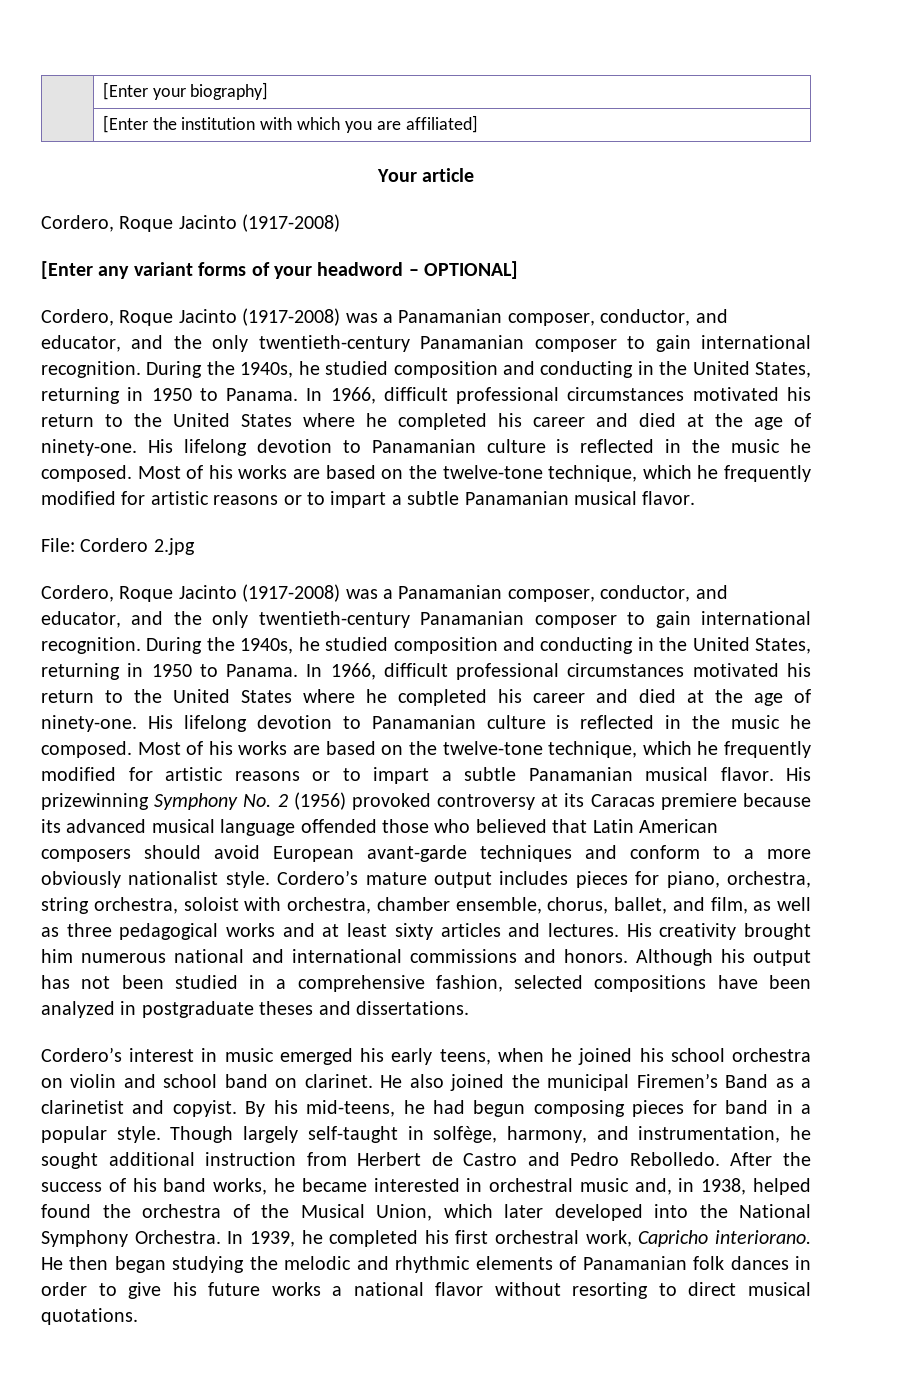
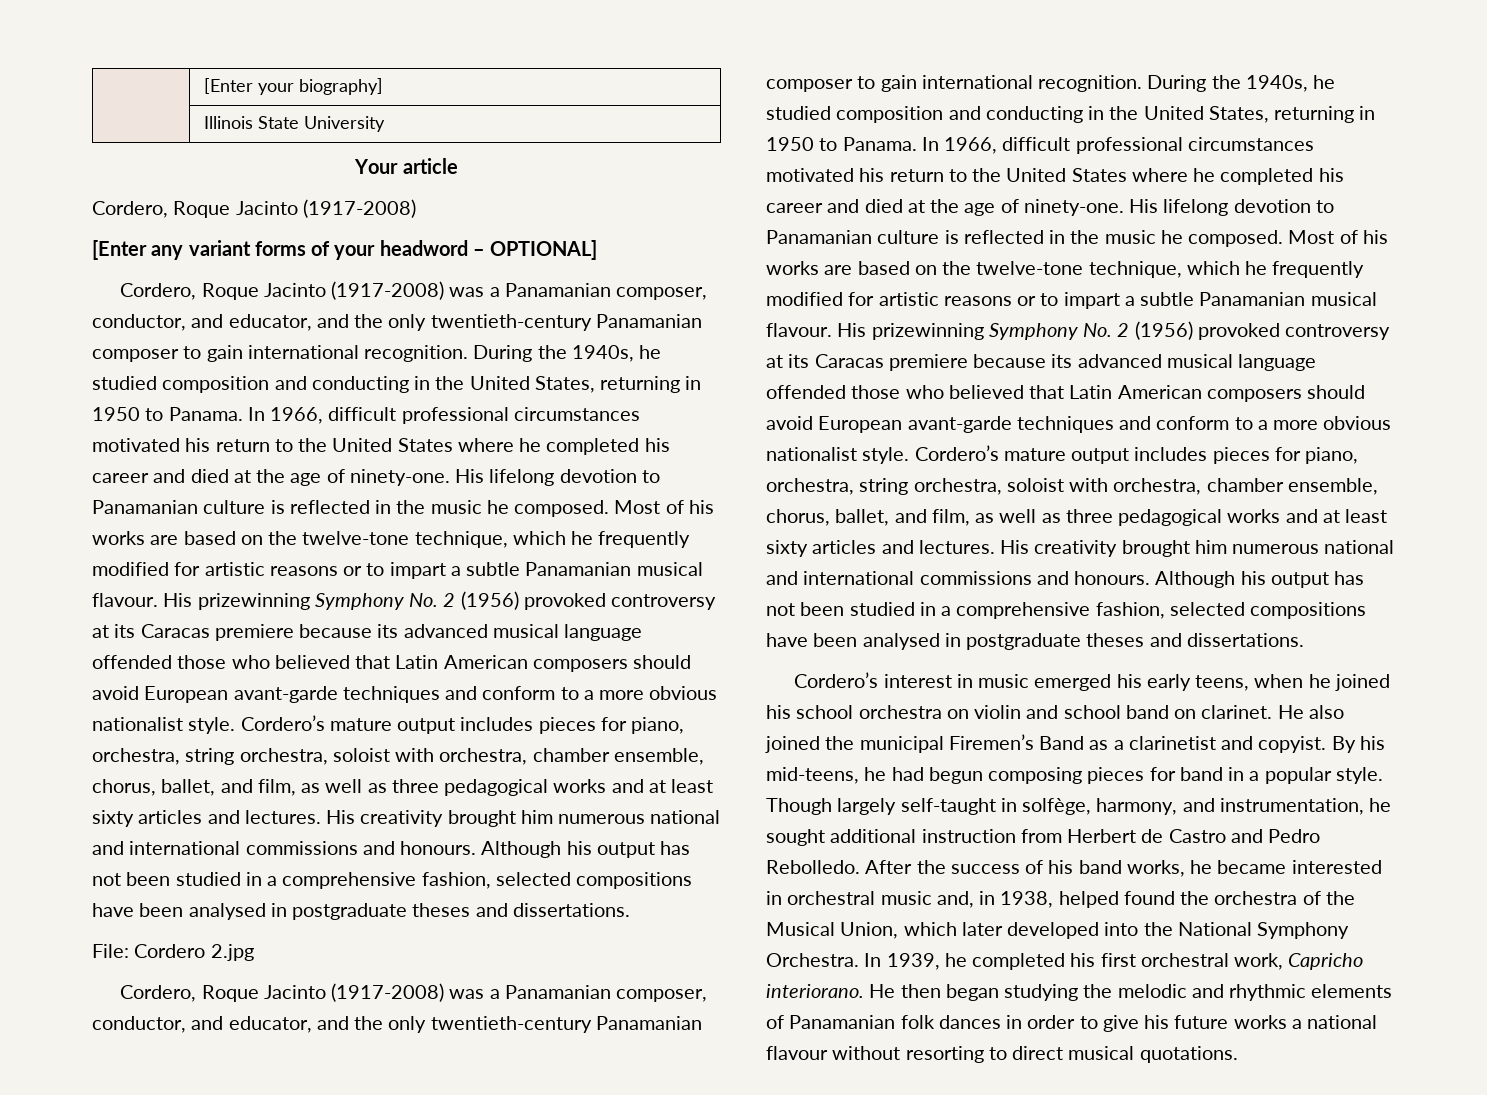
[102,115,478,133] [Enter the institution with which you are affiliated] -> [203,116,385,132] Illinois State University
[642,491,696,505] flavor. -> [92,591,717,610] [92,624,643,641] [92,655,692,672] [92,686,718,703] [92,715,685,734] [92,748,704,765] [92,779,714,796] [92,810,721,827] [92,841,691,858] [92,872,693,889] [92,903,630,920] flavour. His prizewinning Symphony No. 2 (1956) provoked controversy at its Caracas premiere because its advanced musical language offended those who believed that Latin American composers should avoid European avant-garde techniques and conform to a more obvious nationalist style. Cordero’s mature output includes pieces for piano, orchestra, string orchestra, soloist with orchestra, chamber ensemble, chorus, ballet, and film, as well as three pedagogical works and at least sixty articles and lectures. His creativity brought him numerous national and international commissions and honours. Although his output has not been studied in a comprehensive fashion, selected compositions have been analysed in postgraduate theses and dissertations.
[720,767,774,781] flavor. -> [766,323,832,337] flavour.
[41,871,121,888] obviously -> [1323,416,1392,430] obvious
[564,949,629,963] honors. -> [1074,571,1151,585] honours.
[41,1001,115,1018] analyzed -> [862,633,940,650] analysed
[435,1282,484,1296] flavor -> [766,1046,828,1060] flavour

